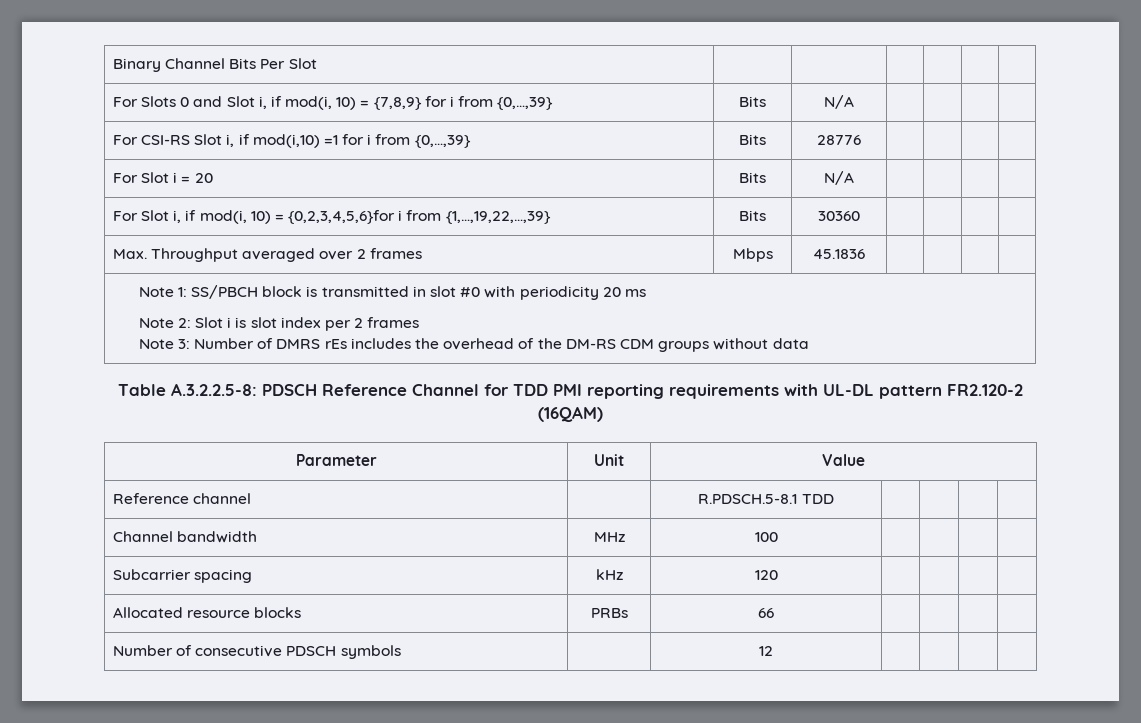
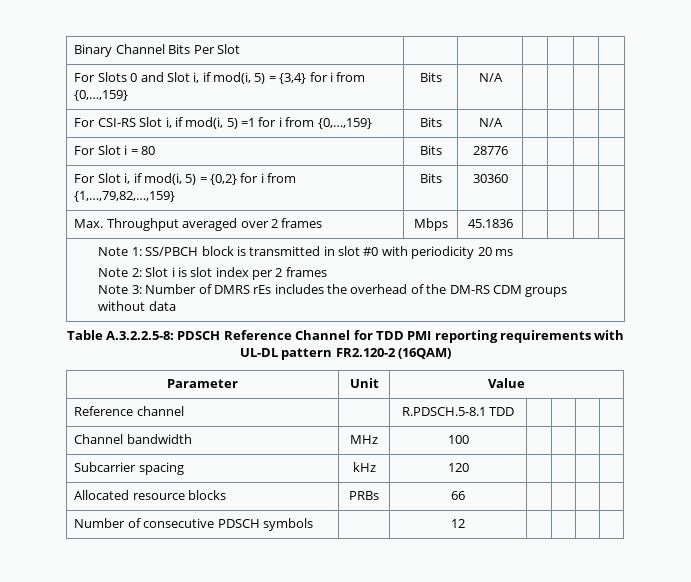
[336,96,554,110] 10) = {7,8,9} for i from {0,…,39} -> [254,72,366,84] [74,90,129,101] 5) = {3,4} for i from {0,…,159}
[252,134,320,148] mod(i,10) -> [185,117,238,129] mod(i, 5)
[414,135,471,148] [739,134,766,145] [817,135,861,145] [112,172,213,183] [739,172,766,183] [824,171,854,185] {0,…,39} | Bits | 28776 | | | | // For Slot i = 20 | Bits | N/A -> [317,118,372,129] [419,117,442,127] [478,118,503,127] [74,145,155,155] [419,145,442,155] [472,146,508,155] {0,…,159} | Bits | N/A | | | | // For Slot i = 80 | Bits | 28776
[250,210,551,224] 10) = {0,2,3,4,5,6}for i from {1,…,19,22,…,39} -> [185,173,297,185] [74,191,176,202] 5) = {0,2} for i from {1,…,79,82,…,159}

